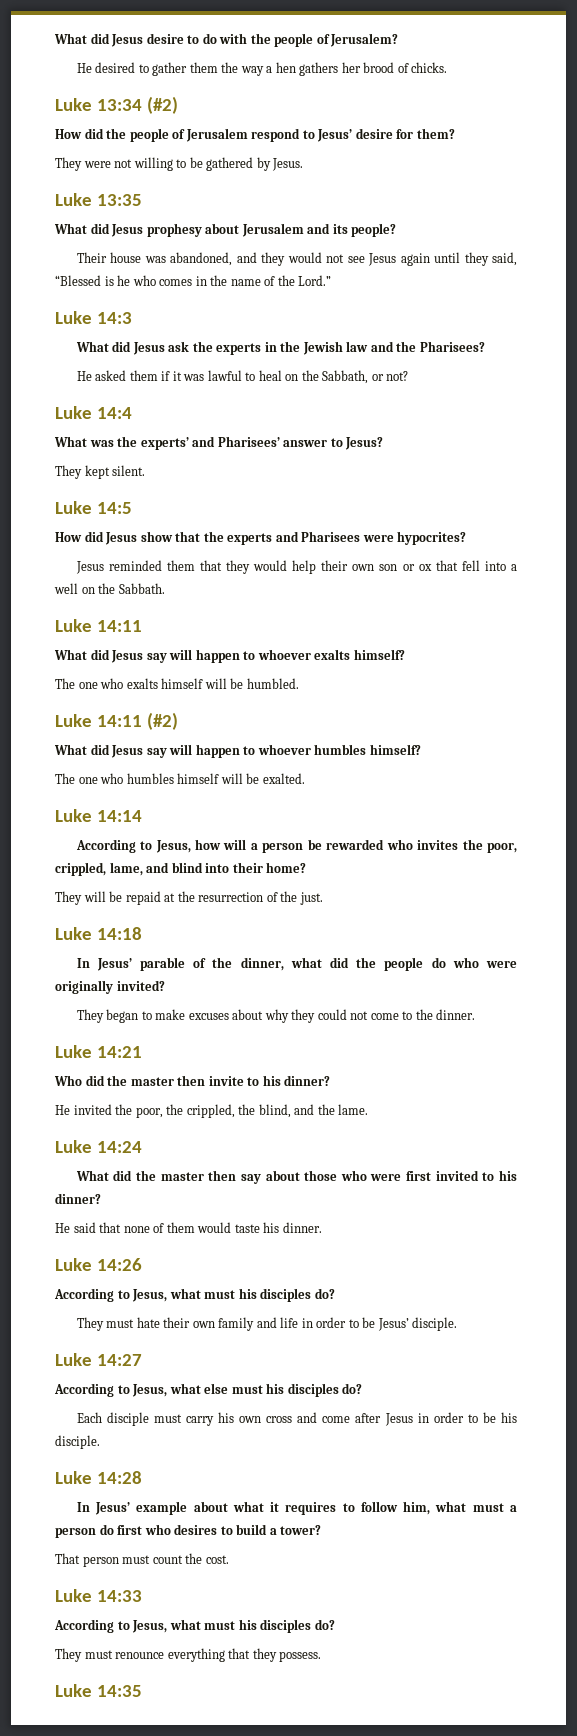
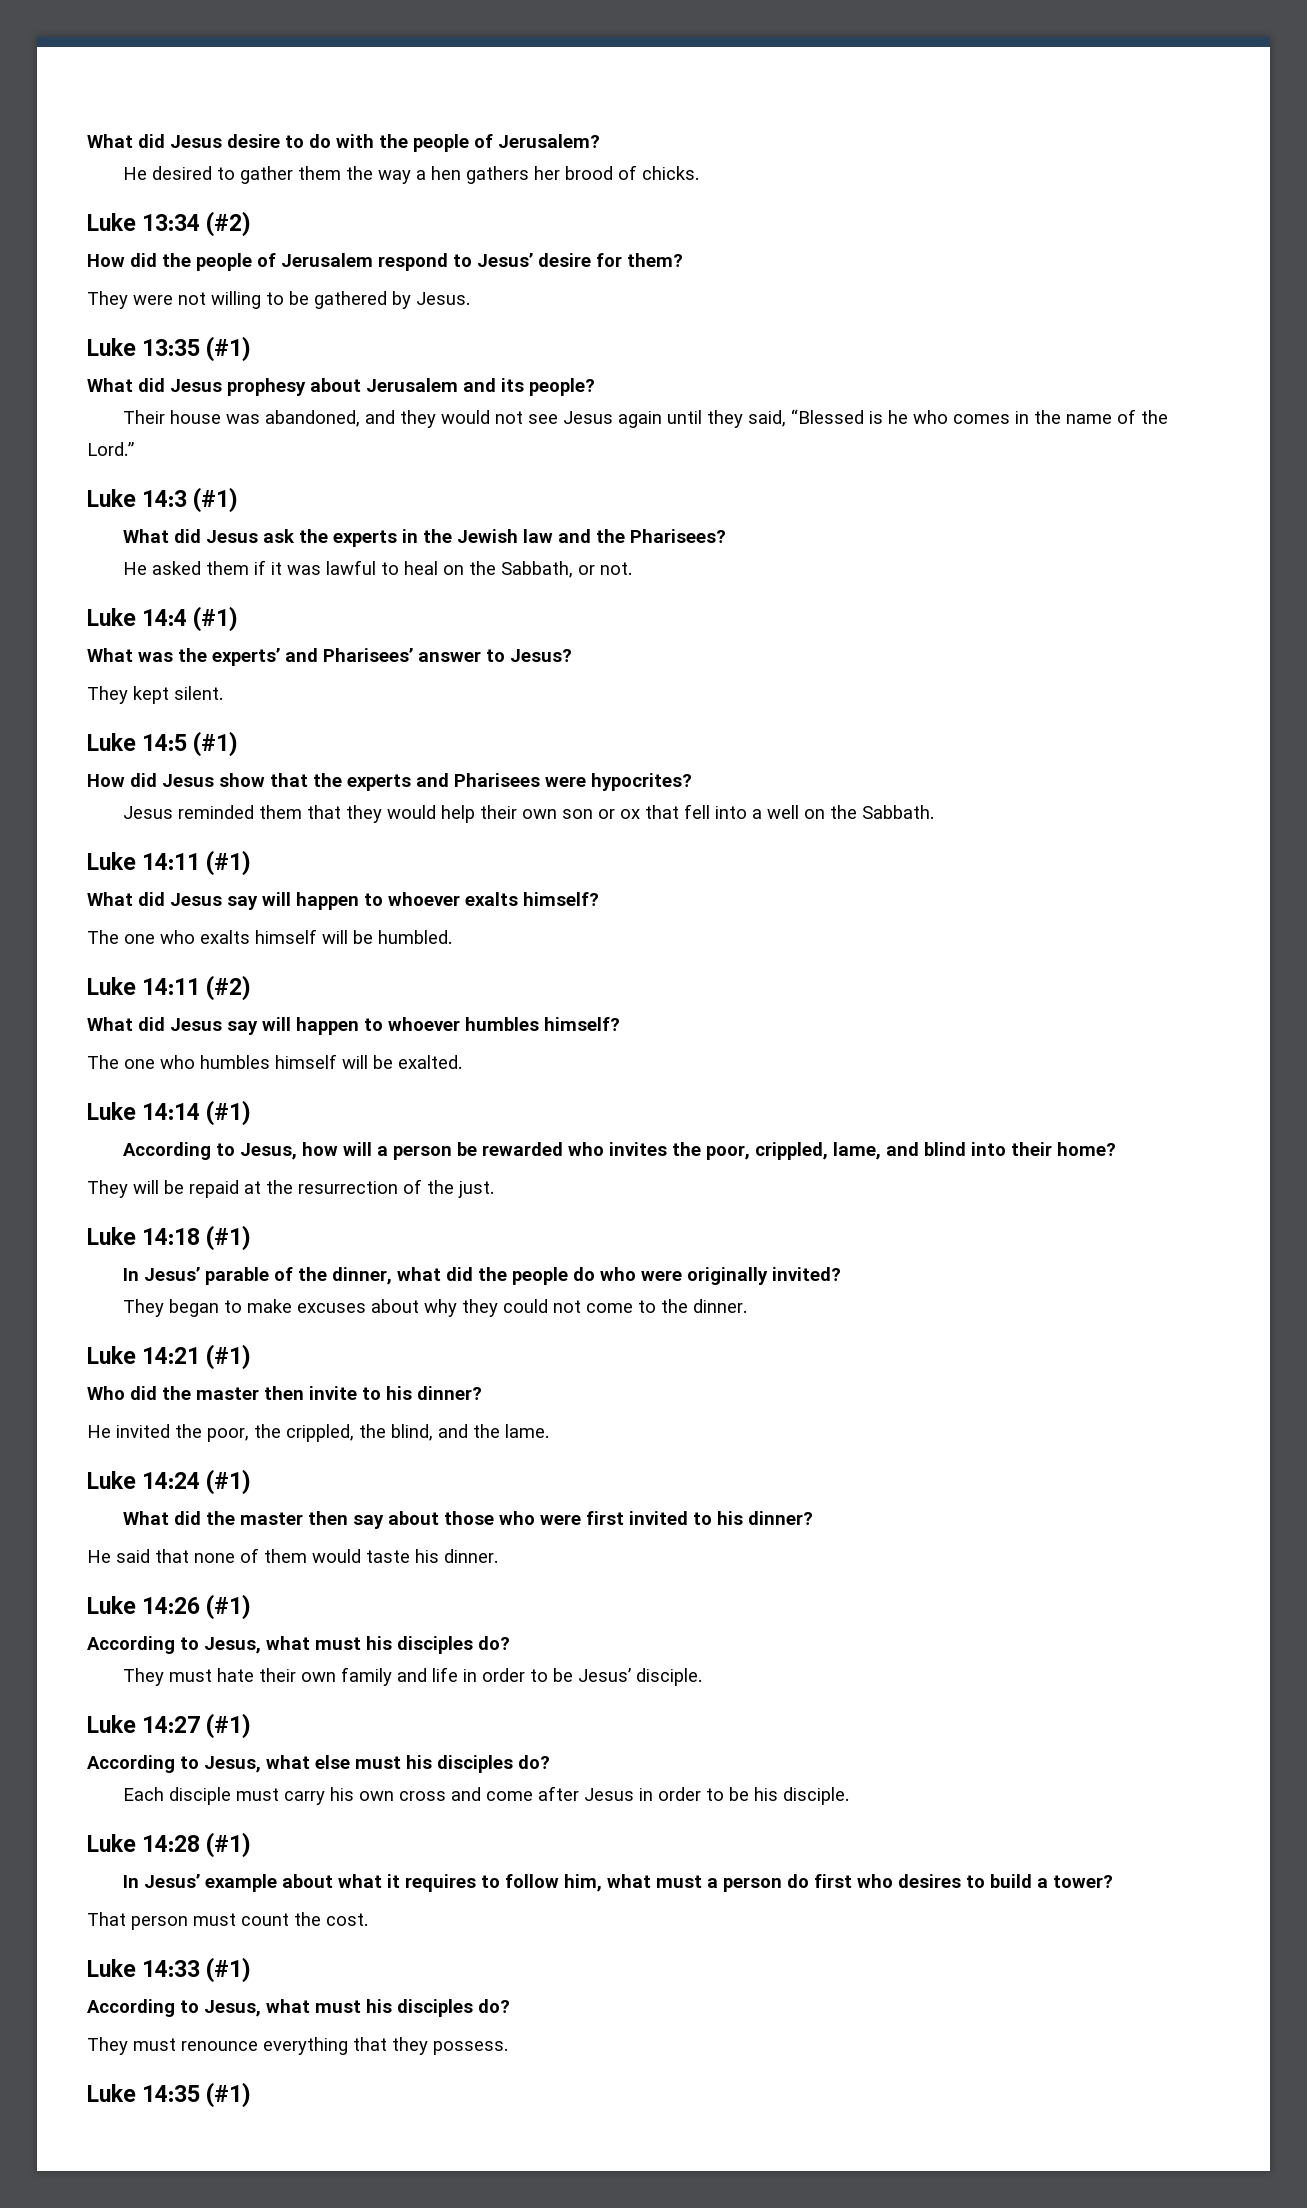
(142, 200) none -> [206,336,252,362] (#1)
(132, 318) none -> [193,487,239,513] (#1)
[386,371,409,381] not? -> [600,562,633,575] not.
(132, 413) none -> [193,606,239,632] (#1)
(132, 508) none -> [193,731,239,757] (#1)
(142, 626) none -> [206,850,252,876] (#1)
(142, 816) none -> [206,1100,252,1126] (#1)
(142, 933) none -> [206,1225,252,1251] (#1)
(142, 1052) none -> [206,1344,252,1370] (#1)
(142, 1147) none -> [206,1469,252,1495] (#1)
(142, 1264) none -> [206,1594,252,1620] (#1)
(142, 1360) none -> [206,1713,252,1739] (#1)
(142, 1477) none -> [206,1832,252,1858] (#1)
(142, 1596) none -> [206,1957,252,1983] (#1)
(142, 1691) none -> [206,2082,252,2108] (#1)

